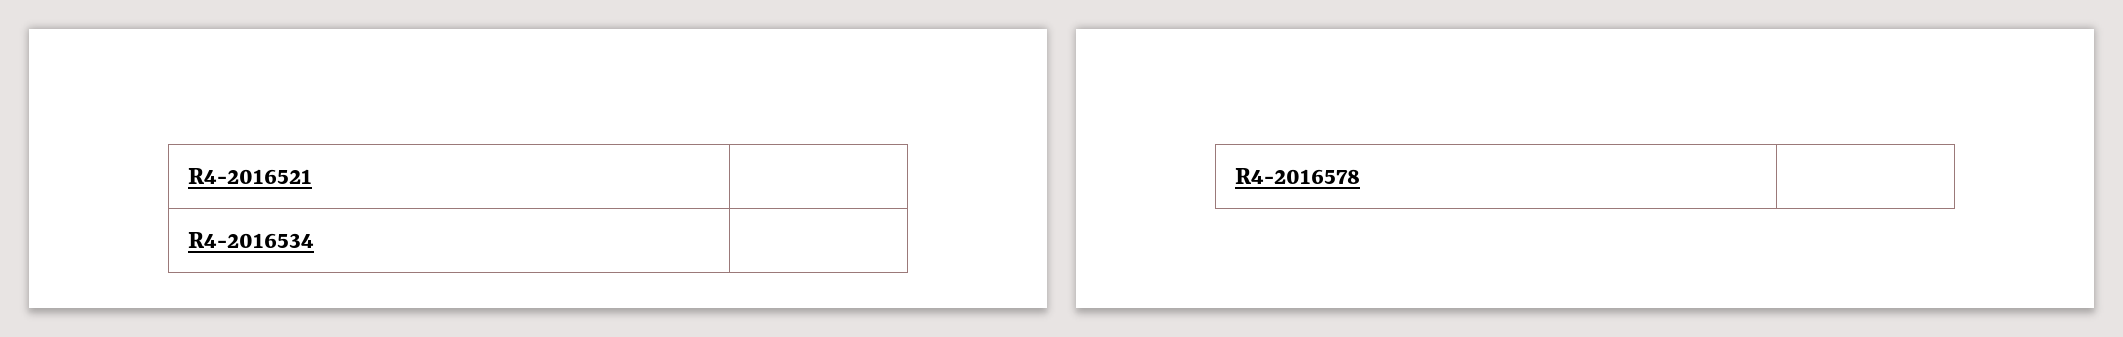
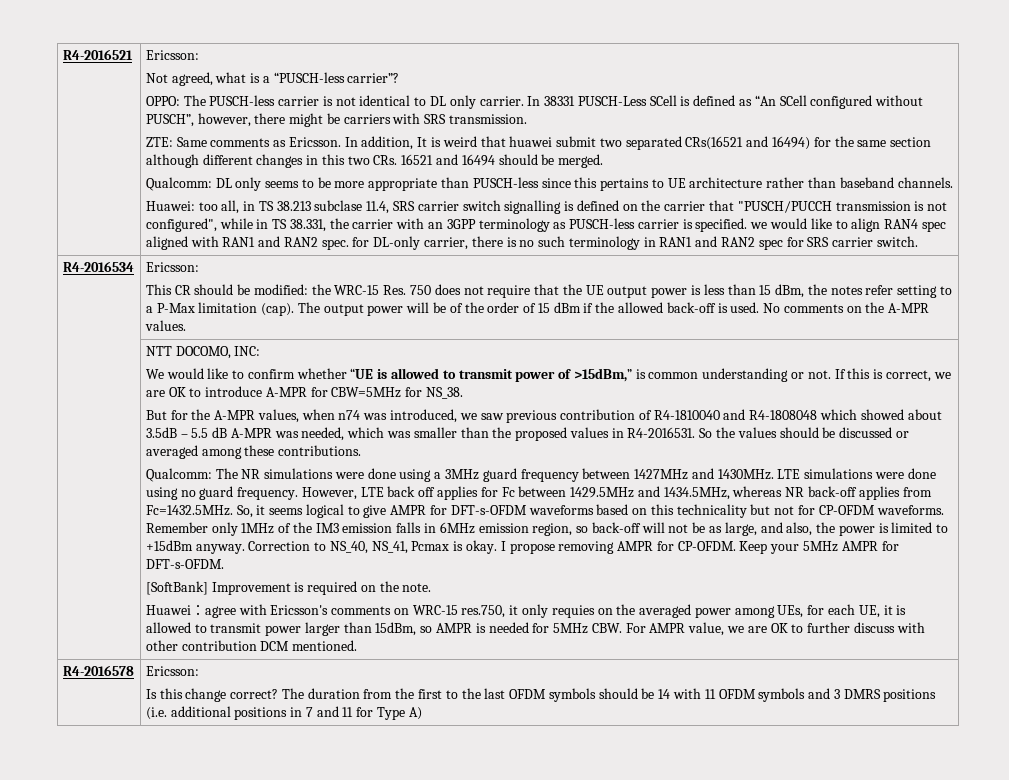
[187,232,314,248] [1234,168,1360,184] // R4-2016534 | // R4-2016578 | -> [145,50,199,60] [145,72,400,86] [145,95,924,109] [145,113,527,127] [145,136,932,150] [145,154,604,168] [145,177,953,191] [145,200,948,214] [145,218,946,232] [145,236,918,250] [62,261,134,272] [145,262,199,272] [145,284,953,298] [145,302,930,316] [144,320,186,331] [145,346,261,359] [145,368,951,382] [145,386,463,399] [145,409,942,423] [145,427,909,441] [145,445,362,459] [145,468,936,482] [145,486,932,500] [145,504,944,518] [145,522,949,536] [145,540,899,554] [145,559,224,569] [145,581,432,595] [145,604,907,618] [145,622,925,636] [145,640,358,651] [62,665,134,676] [145,666,199,676] [145,688,937,702] [145,706,422,720] Ericsson: // Not agreed, what is a “PUSCH-less carrier”? // OPPO: The PUSCH-less carrier is not identical to DL only carrier. In 38331 PUSCH-Less SCell is defined as “An SCell configured without PUSCH”, however, there might be carriers with SRS transmission. // ZTE: Same comments as Ericsson. In addition, It is weird that huawei submit two separated CRs(16521 and 16494) for the same section although different changes in this two CRs. 16521 and 16494 should be merged. // Qualcomm: DL only seems to be more appropriate than PUSCH-less since this pertains to UE architecture rather than baseband channels. // Huawei: too all, in TS 38.213 subclase 11.4, SRS carrier switch signalling is defined on the carrier that "PUSCH/PUCCH transmission is not configured", while in TS 38.331, the carrier with an 3GPP terminology as PUSCH-less carrier is specified. we would like to align RAN4 spec aligned with RAN1 and RAN2 spec. for DL-only carrier, there is no such terminology in RAN1 and RAN2 spec for SRS carrier switch. // R4-2016534 | Ericsson: // This CR should be modified: the WRC-15 Res. 750 does not require that the UE output power is less than 15 dBm, the notes refer setting to a P-Max limitation (cap). The output power will be of the order of 15 dBm if the allowed back-off is used. No comments on the A-MPR values. // | NTT DOCOMO, INC: // We would like to confirm whether “UE is allowed to transmit power of >15dBm,” is common understanding or not. If this is correct, we are OK to introduce A-MPR for CBW=5MHz for NS_38. // But for the A-MPR values, when n74 was introduced, we saw previous contribution of R4-1810040 and R4-1808048 which showed about 3.5dB – 5.5 dB A-MPR was needed, which was smaller than the proposed values in R4-2016531. So the values should be discussed or averaged among these contributions. // Qualcomm: The NR simulations were done using a 3MHz guard frequency between 1427MHz and 1430MHz. LTE simulations were done using no guard frequency. However, LTE back off applies for Fc between 1429.5MHz and 1434.5MHz, whereas NR back-off applies from Fc=1432.5MHz. So, it seems logical to give AMPR for DFT-s-OFDM waveforms based on this technicality but not for CP-OFDM waveforms. Remember only 1MHz of the IM3 emission falls in 6MHz emission region, so back-off will not be as large, and also, the power is limited to +15dBm anyway. Correction to NS_40, NS_41, Pcmax is okay. I propose removing AMPR for CP-OFDM. Keep your 5MHz AMPR for DFT-s-OFDM. // [SoftBank] Improvement is required on the note. // Huawei：agree with Ericsson's comments on WRC-15 res.750, it only requies on the averaged power among UEs, for each UE, it is allowed to transmit power larger than 15dBm, so AMPR is needed for 5MHz CBW. For AMPR value, we are OK to further discuss with other contribution DCM mentioned. // R4-2016578 | Ericsson: // Is this change correct? The duration from the first to the last OFDM symbols should be 14 with 11 OFDM symbols and 3 DMRS positions (i.e. additional positions in 7 and 11 for Type A)

